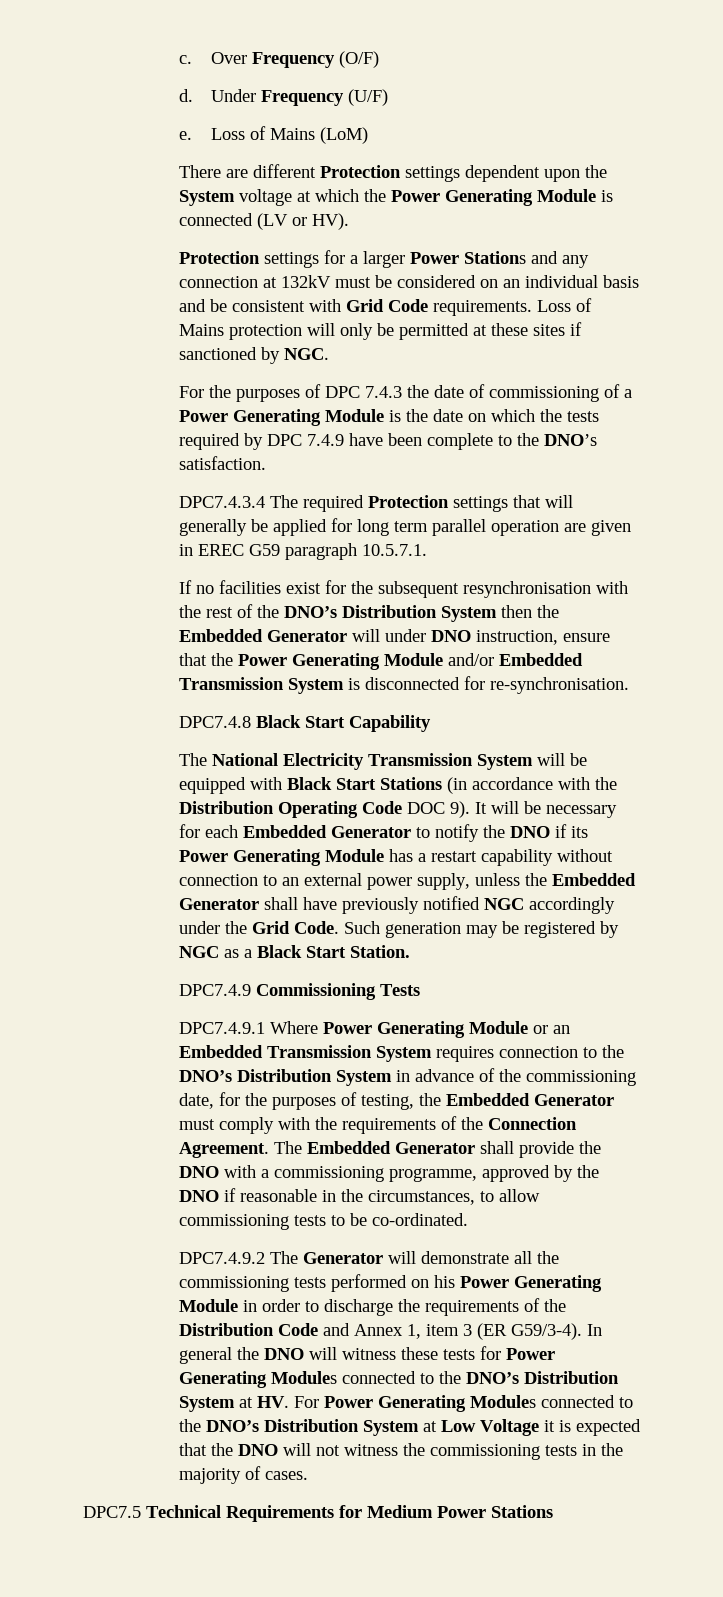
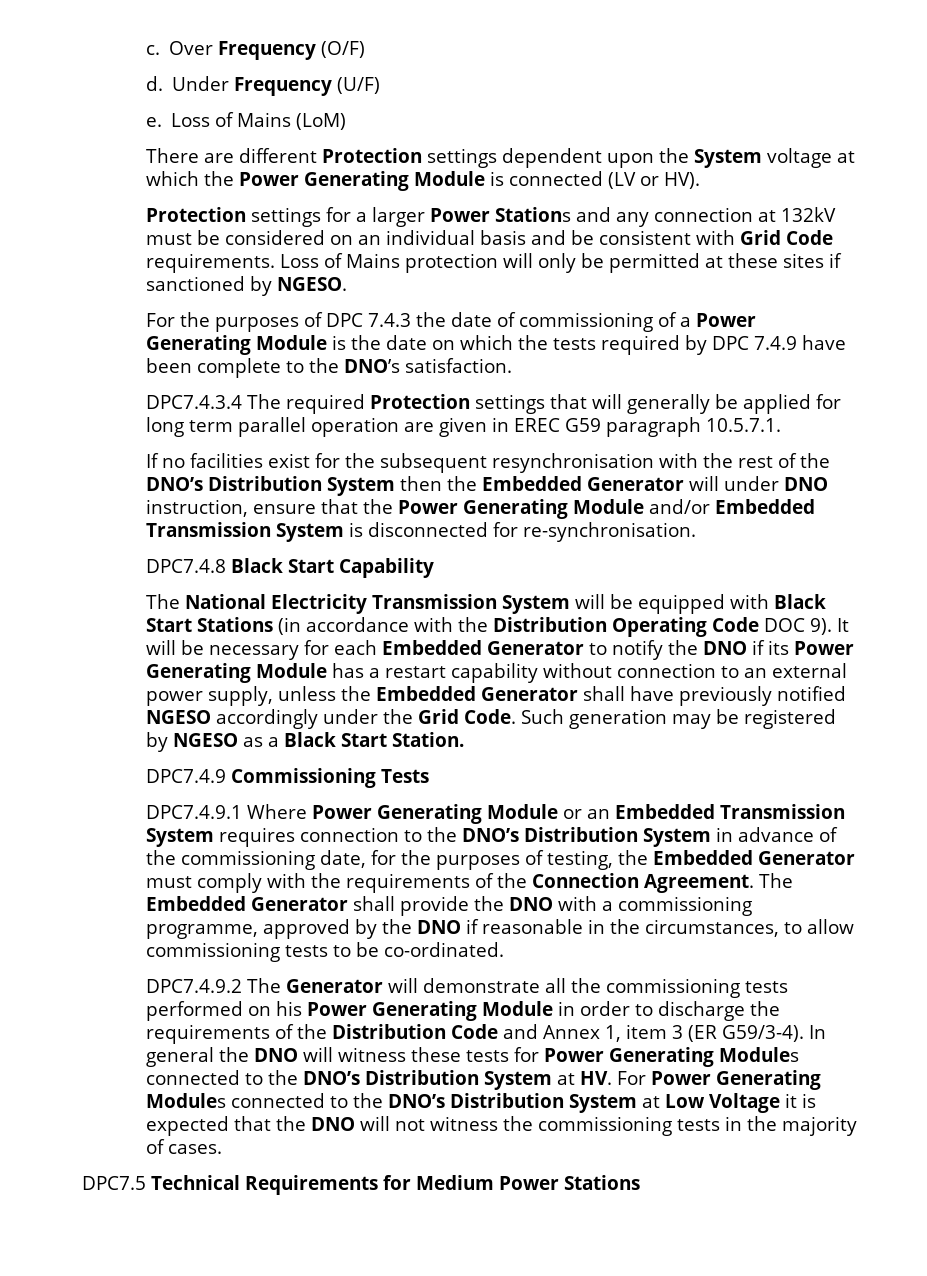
[283,348,329,360] NGC. -> [277,277,348,291] NGESO.
[483,898,524,910] NGC -> [146,710,212,724] NGESO
[178,946,219,958] NGC -> [173,733,239,747] NGESO

